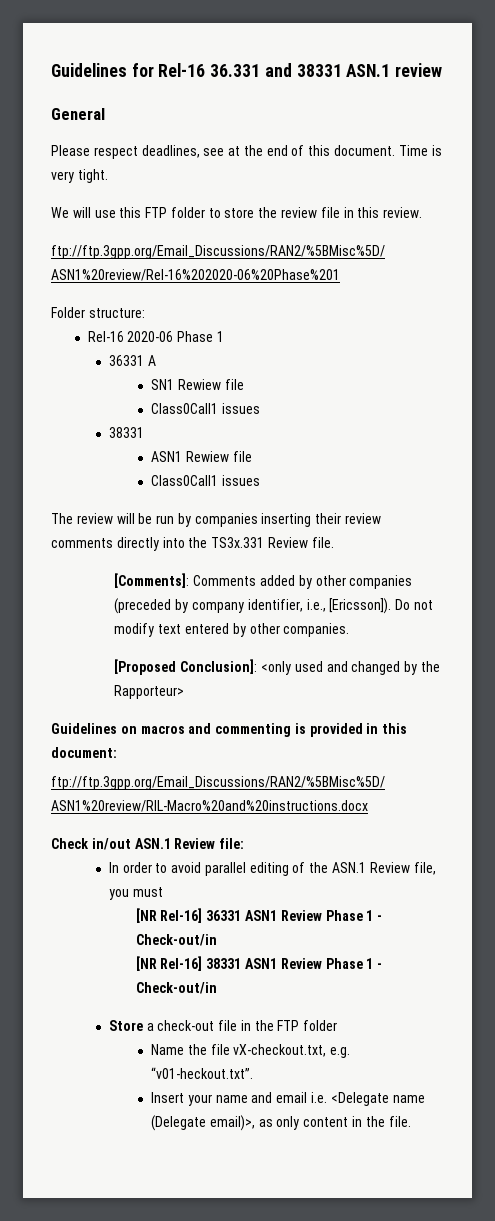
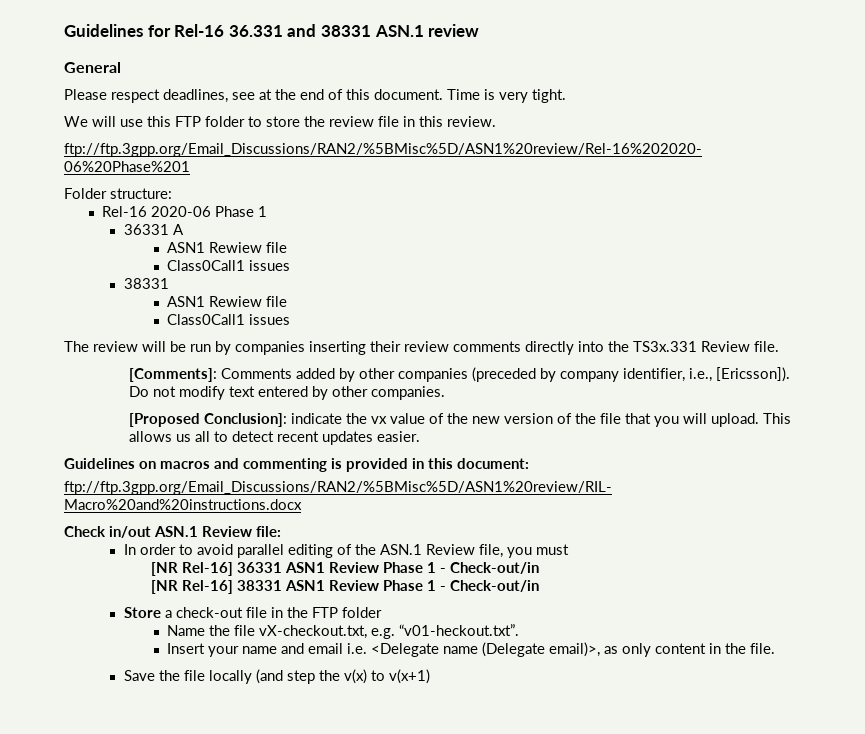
[151,379,175,390] SN1 -> [167,242,206,253] ASN1
[261,661,440,675] [114,685,185,699] <only used and changed by the Rapporteur> -> [291,413,792,427] [129,431,421,445] indicate the vx value of the new version of the file that you will upload. This allows us all to detect recent updates easier.
(411, 1121) none -> [123,669,430,684] // Save the file locally (and step the v(x) to v(x+1)

